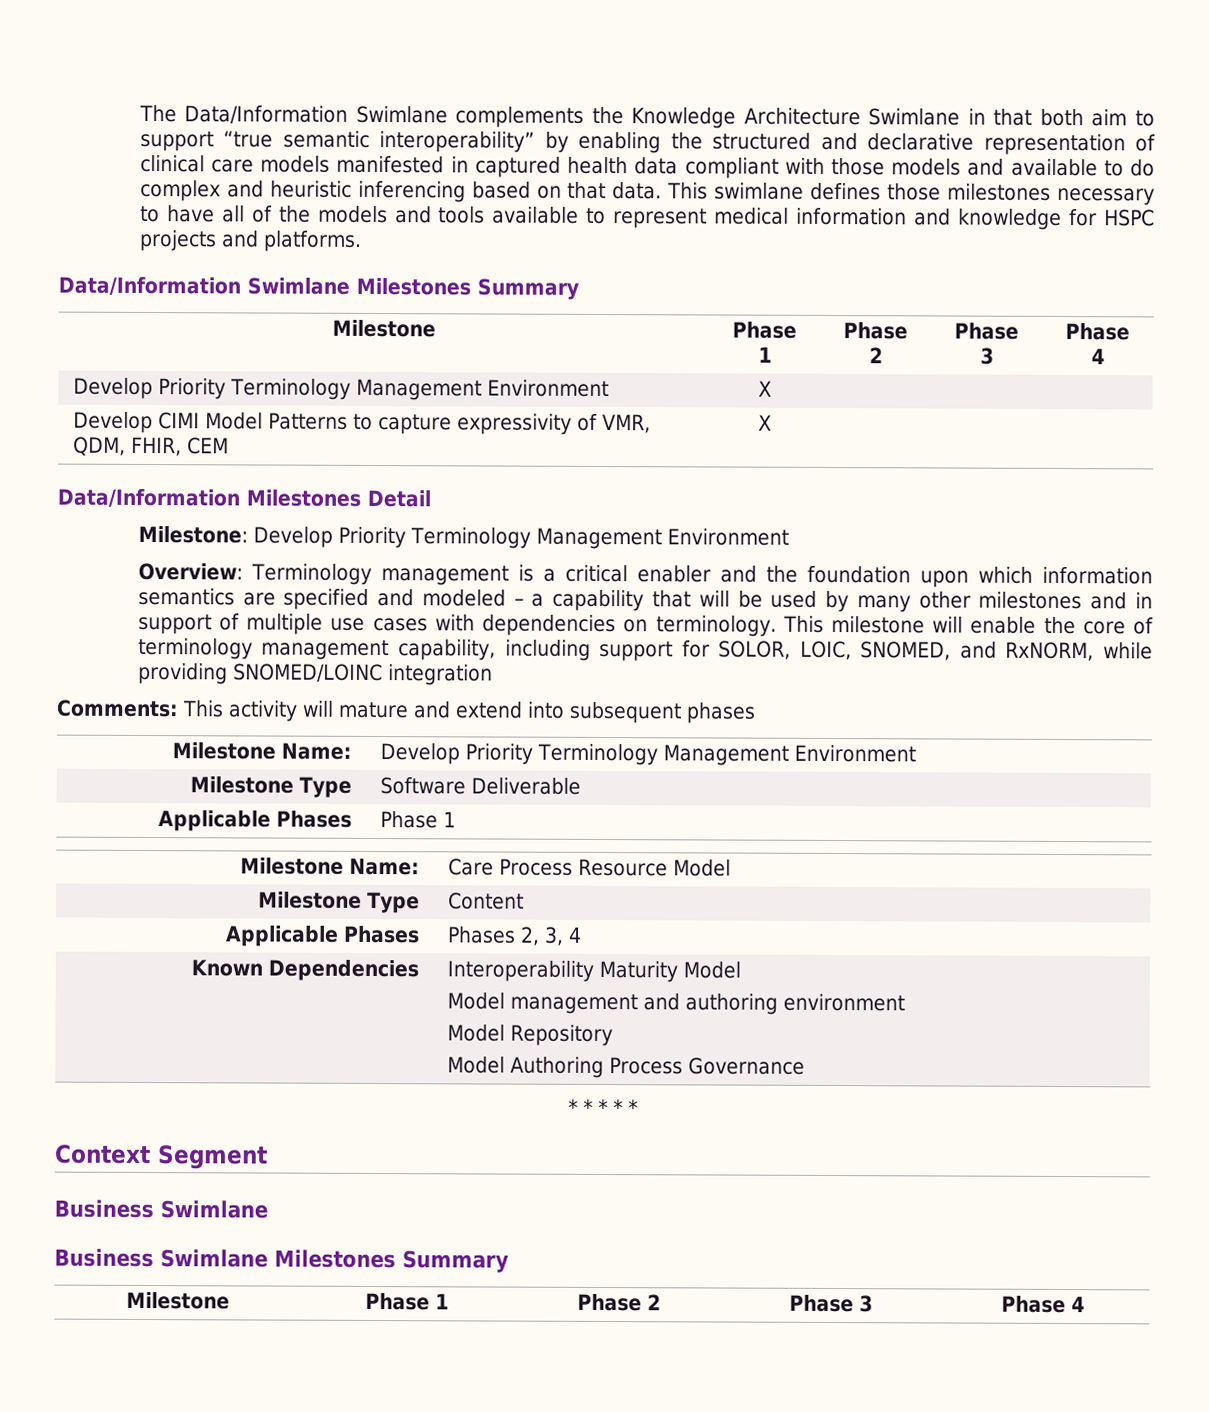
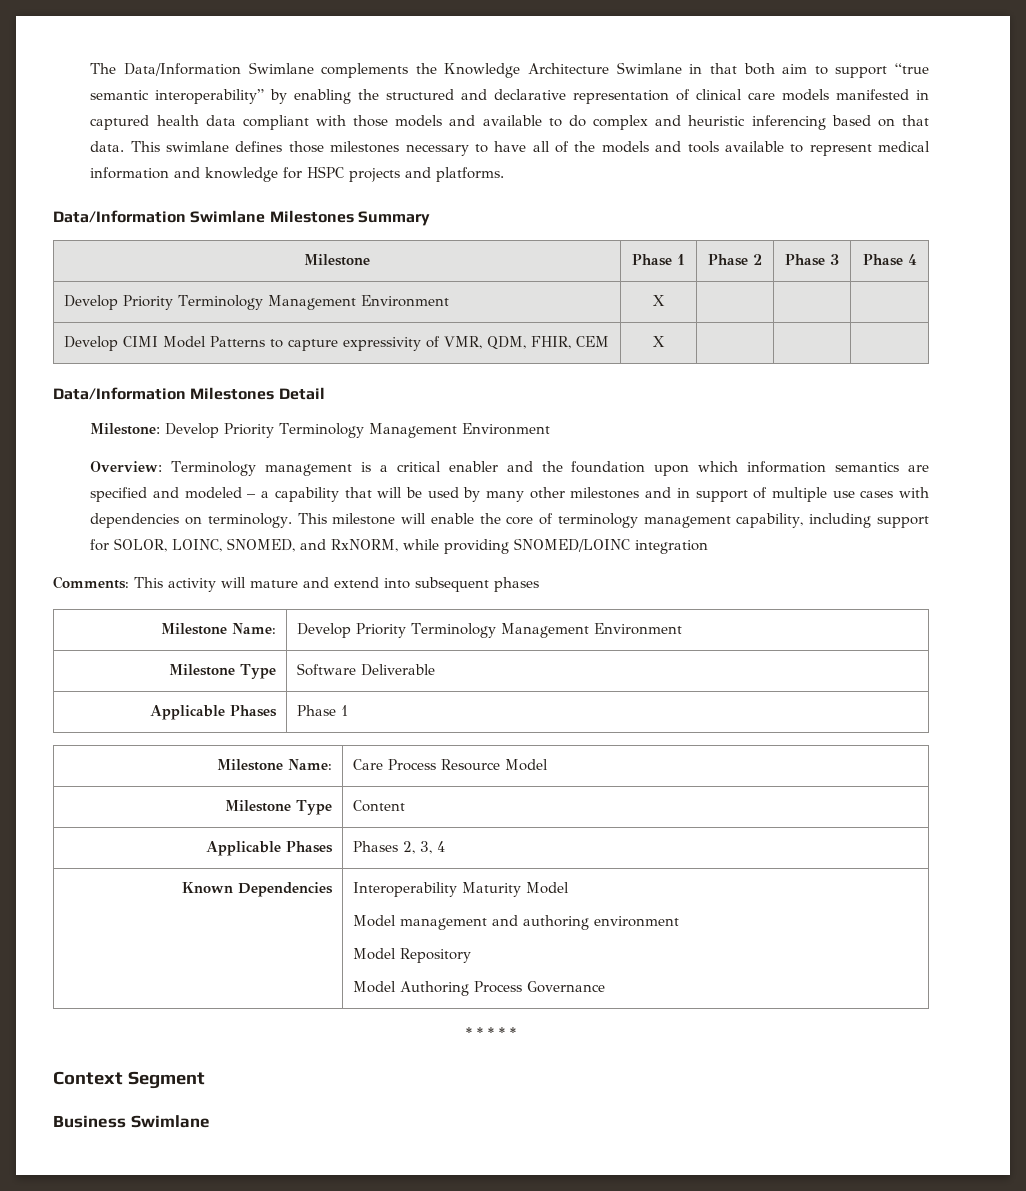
[799,640,852,661] LOIC, -> [172,539,223,552] LOINC,
[54,1248,509,1273] [126,1291,230,1310] [365,1292,449,1311] [577,1293,661,1312] [789,1294,873,1313] [1001,1295,1085,1314] // Business Swimlane Milestones Summary // Milestone | Phase 1 | Phase 2 | Phase 3 | Phase 4 -> (210, 1121) none

